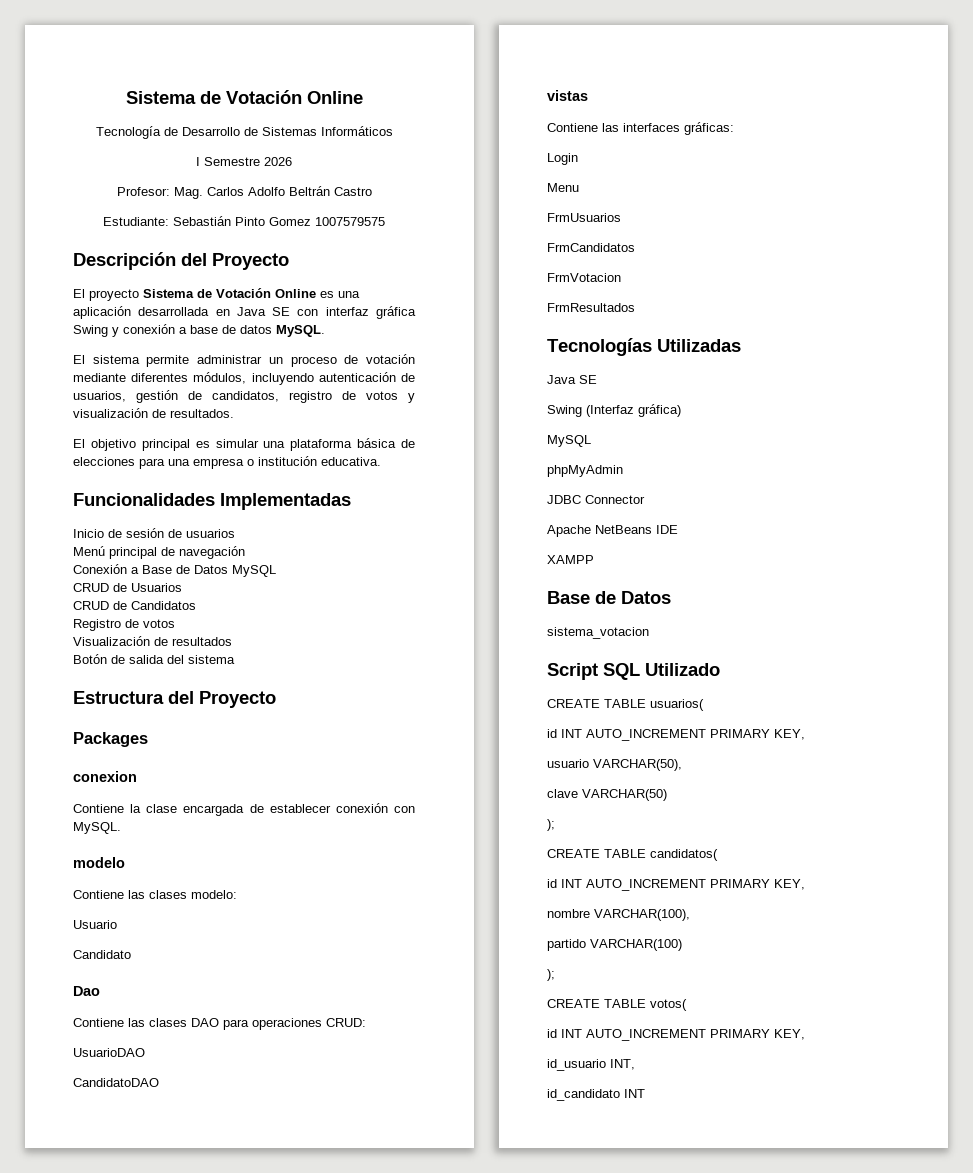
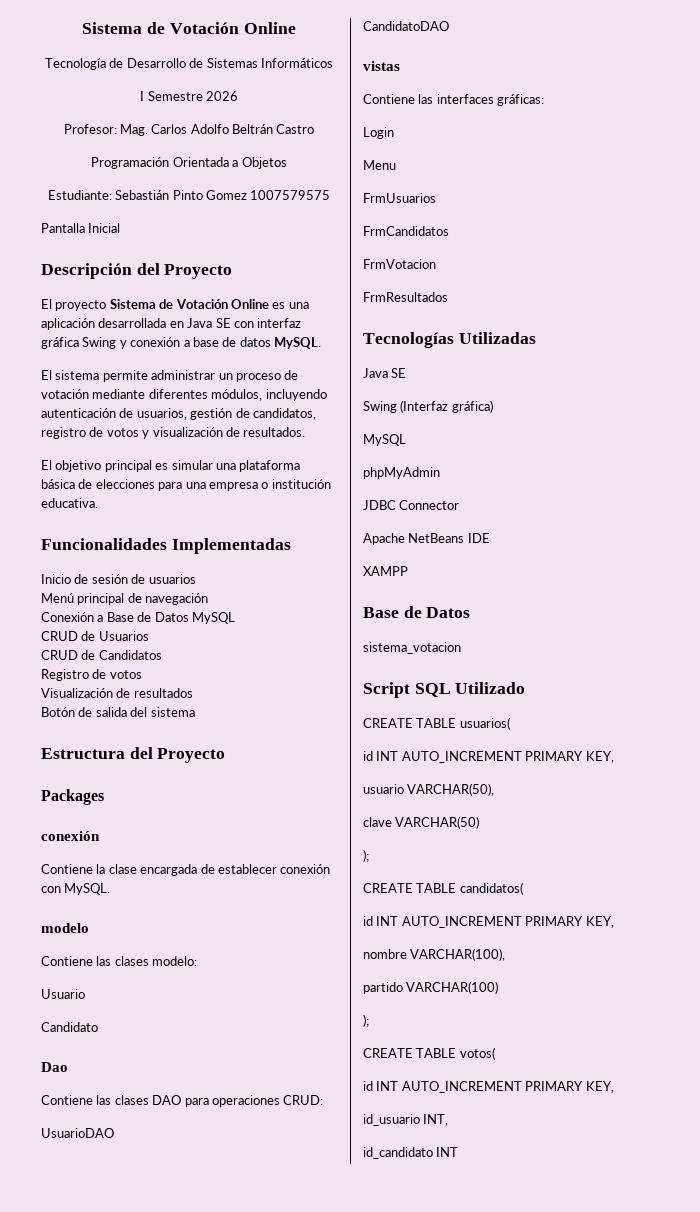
(372, 191) none -> [91,157,287,169] // Programación Orientada a Objetos
(385, 221) none -> [41,223,121,233] // Pantalla Inicial
[73,771,137,782] conexion -> [41,831,100,841] conexión

